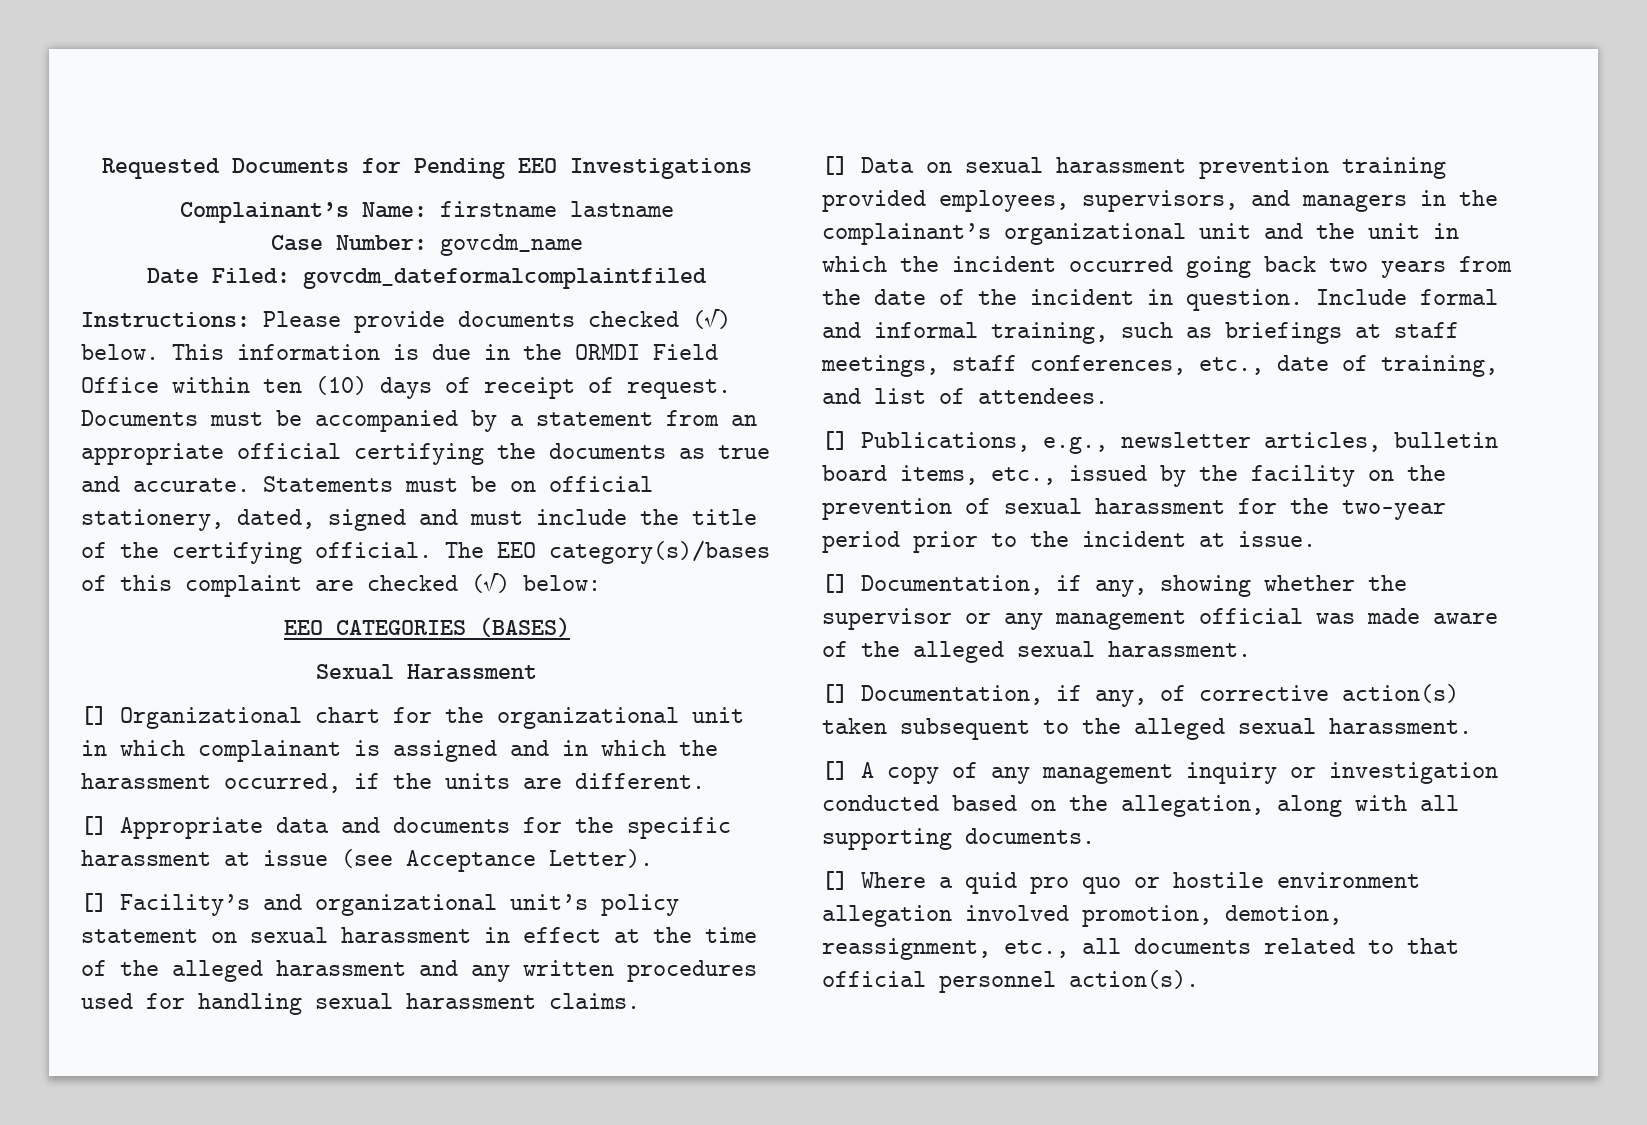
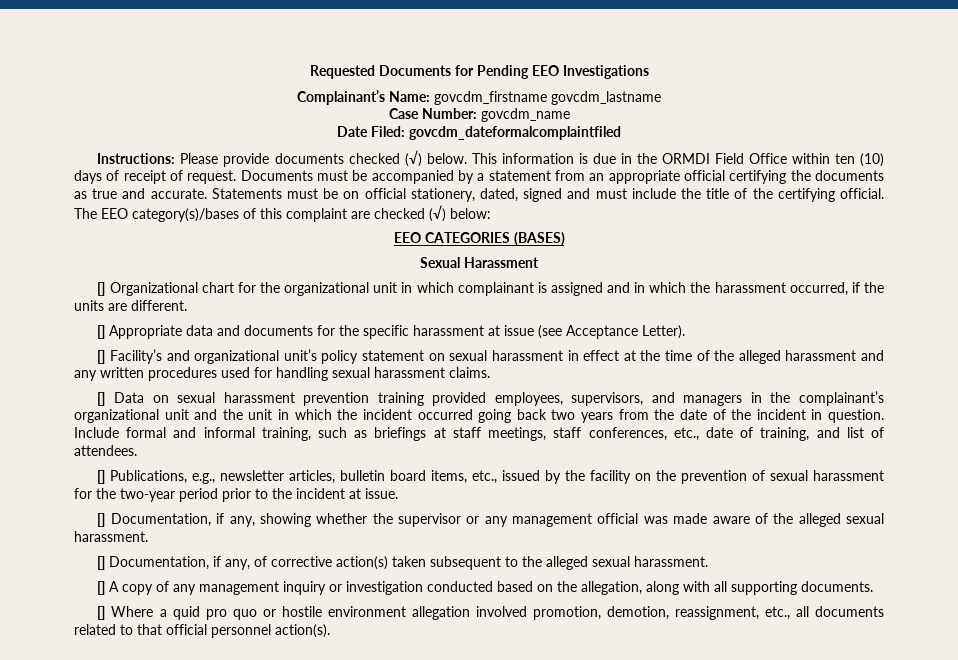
[439,201,674,217] firstname lastname -> [434,91,661,105] govcdm_firstname govcdm_lastname

